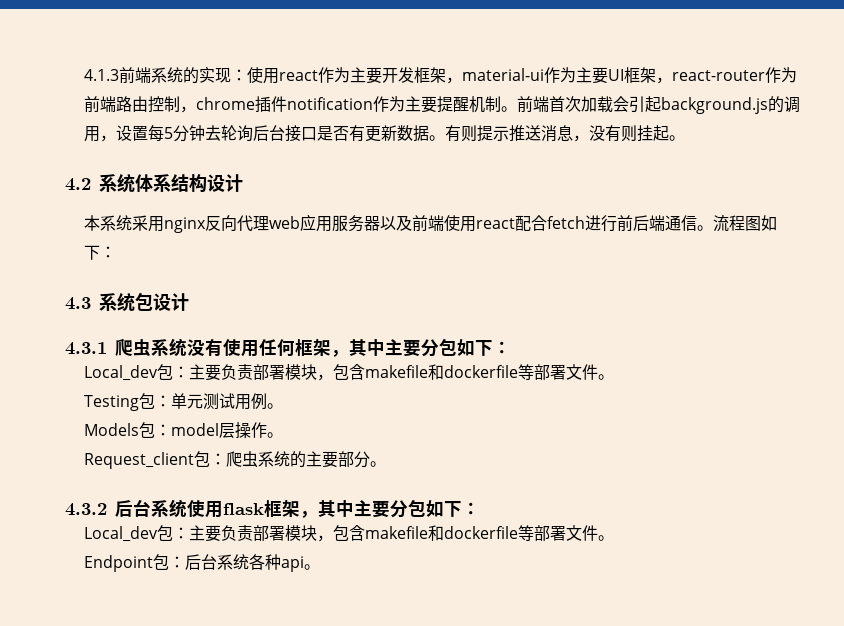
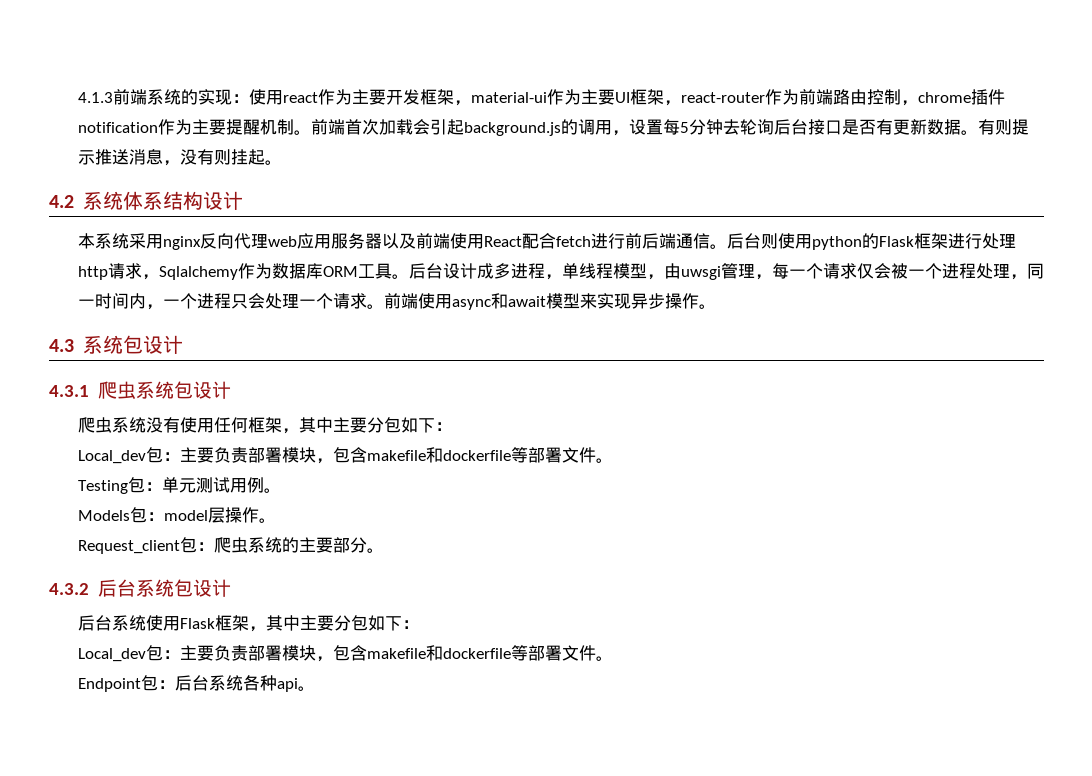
[476,218,516,229] react -> [483,236,522,247] React
[713,215,778,232] [84,245,117,260] 流程图如下： -> [726,233,1016,250] [77,263,1044,280] [77,293,716,310] 后台则使用python的Flask框架进行处理http请求，Sqlalchemy作为数据库ORM工具。后台设计成多进程，单线程模型，由uwsgi管理，每一个请求仅会被一个进程处理，同一时间内，一个进程只会处理一个请求。前端使用async和await模型来实现异步操作。
(187, 347) none -> [173,381,231,399] [77,417,146,433] 包设计 // 爬虫系统
[187,500,264,518] 使用flask -> [173,579,231,597] [77,615,215,631] 包设计 // 后台系统使用Flask

